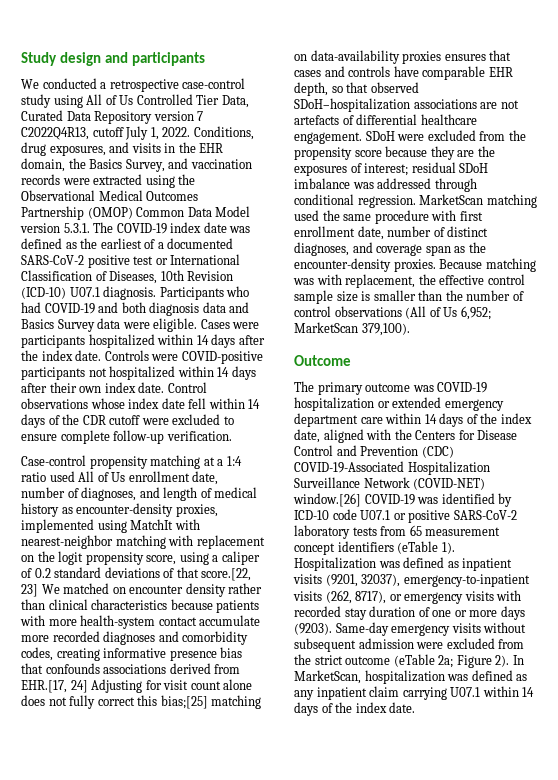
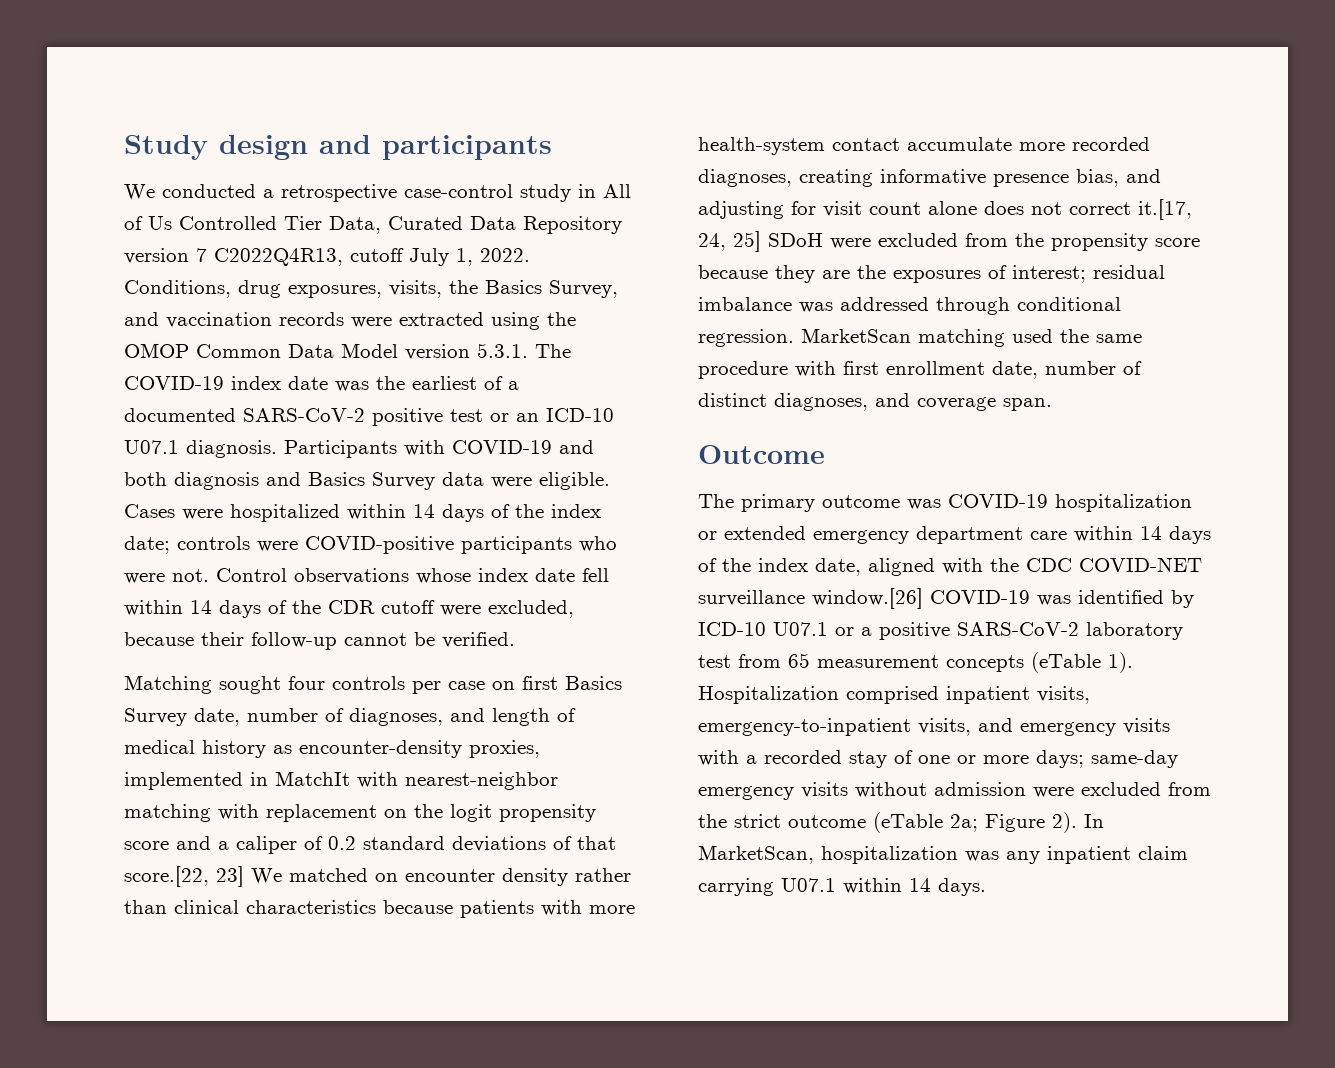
[53,95,83,108] using -> [578,184,596,198] in
[109,142,224,153] [21,158,65,172] and visits in the EHR domain, -> [389,280,442,298] visits,
[21,190,199,201] [21,206,133,220] Observational Medical Outcomes Partnership (OMOP) -> [124,343,189,358] OMOP
[21,238,77,249] defined as -> (369, 386) none
[170,254,241,265] [21,270,234,284] [21,287,66,299] International Classification of Diseases, 10th Revision (ICD-10) -> [516,408,614,422] an ICD-10
[226,286,250,297] [21,302,41,313] who had -> [404,440,445,456] with
[202,302,226,313] data -> (259, 481) none
[21,334,265,348] [21,350,149,361] participants hospitalized within 14 days after the index date. Controls -> [230,504,601,522] [124,536,250,554] hospitalized within 14 days of the index date; controls
[88,366,256,380] [21,382,165,393] not hospitalized within 14 days after their own index date. -> [579,536,617,552] [124,569,209,584] who were not.
[172,414,234,425] [21,430,232,444] [21,455,242,469] [21,471,190,482] excluded to ensure complete follow-up verification. // Case-control propensity matching at a 1:4 ratio used All of Us enrollment -> [488,600,574,618] [124,632,515,650] [124,675,622,694] [124,708,187,726] excluded, because their follow-up cannot be verified. // Matching sought four controls per case on first Basics Survey
[97,520,127,533] using -> [250,772,268,786] in
[146,552,209,565] score, using -> [124,836,211,850] score and
[103,631,249,645] [21,647,243,661] [21,663,241,674] [21,679,143,693] diagnoses and comorbidity codes, creating informative presence bias that confounds associations derived from EHR.[17, 24] Adjusting -> [698,169,1161,187] [698,201,784,219] diagnoses, creating informative presence bias, and adjusting
[69,695,262,709] [294,50,512,64] [294,66,513,80] [294,82,419,96] [294,98,519,112] [294,114,477,125] [294,132,362,144] fully correct this bias;[25] matching on data-availability proxies ensures that cases and controls have comparable EHR depth, so that observed SDoH–hospitalization associations are not artefacts of differential healthcare engagement. -> [1069,199,1192,220] [698,231,761,252] correct it.[17, 24, 25]
[459,163,489,173] SDoH -> (1165, 272) none
[425,242,486,256] [294,258,536,272] [293,274,525,288] [294,290,524,304] [294,306,491,320] [294,322,410,336] span as the encounter-density proxies. Because matching was with replacement, the effective control sample size is smaller than the number of control observations (All of Us 6,952; MarketScan 379,100). -> [1003,398,1052,411] span.
[415,430,518,440] [294,445,454,458] [294,461,490,475] [294,477,486,490] Centers for Disease Control and Prevention (CDC) COVID-19-Associated Hospitalization Surveillance Network (COVID-NET) -> [1026,557,1202,572] [698,590,805,606] CDC COVID-NET surveillance
[332,509,357,520] code -> (766, 629) none
(406, 516) none -> [861,627,872,636] a
[352,527,377,536] tests -> [698,655,731,668] test
[294,541,394,555] concept identifiers -> [946,655,1024,672] concepts
[378,557,513,571] [293,574,530,587] [293,590,402,604] was defined as inpatient visits (9201, 32037), emergency-to-inpatient visits (262, 8717), or -> [846,686,1090,704] [698,718,1013,736] comprised inpatient visits, emergency-to-inpatient visits, and
(522, 595) none -> [746,755,757,764] a
[369,606,416,617] duration -> (887, 759) none
[500,606,525,620] [294,622,389,636] days (9203). Same-day -> [1036,750,1178,768] days; same-day
[294,638,356,652] subsequent -> (927, 790) none
[471,670,528,681] defined as -> (999, 856) none
[294,702,416,716] days of the index date. -> [938,878,986,896] days.

